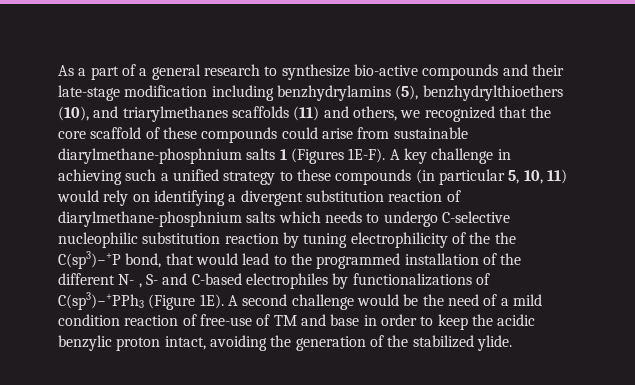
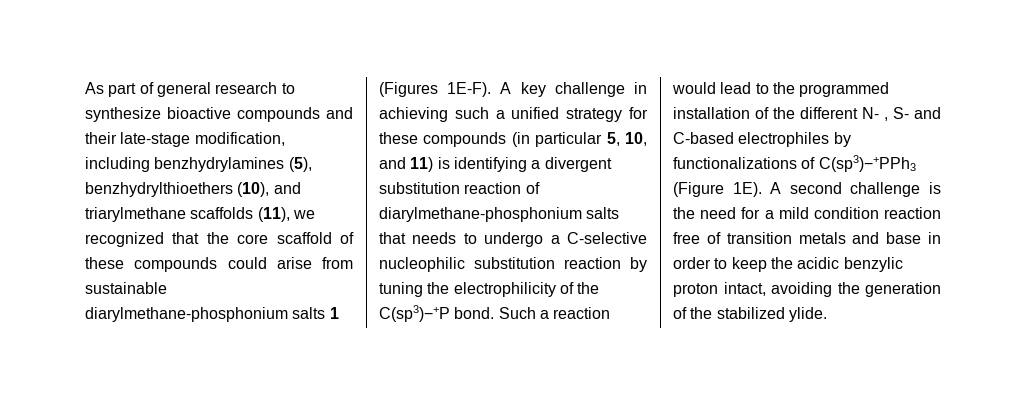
[78,68,87,76] a -> (104, 88) none
[139,68,148,76] a -> (154, 88) none
[353,64,418,76] bio-active -> [167,107,231,119] bioactive
[124,85,391,101] modification including benzhydrylamins -> [194,132,285,146] [85,157,285,172] modification, including benzhydrylamines
[122,106,397,122] triarylmethanes scaffolds (11) and others, -> [85,207,290,222] triarylmethane scaffolds (11),
[58,148,242,164] diarylmethane-phosphnium -> [85,307,288,322] diarylmethane-phosphonium
[279,171,293,181] to -> [629,107,648,119] for
[546,169,567,184] [57,190,150,206] 11) would rely on -> [379,157,450,172] and 11) is
[58,211,321,227] diarylmethane-phosphnium salts which -> [379,207,620,222] [379,232,406,244] diarylmethane-phosphonium salts that
(438, 219) none -> [550,235,560,244] a
(348, 240) none -> [427,282,450,294] the
[494,232,516,244] [58,251,194,269] the C(sp3)−+P bond, that -> [379,305,611,322] C(sp3)−+P bond. Such a reaction
[356,294,419,306] would be -> [929,182,941,194] is
[483,294,498,306] of -> [741,207,761,219] for
[182,314,297,326] of free-use of TM -> [673,232,846,244] free of transition metals

